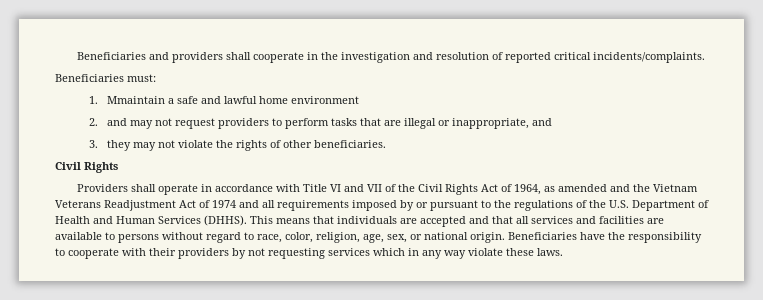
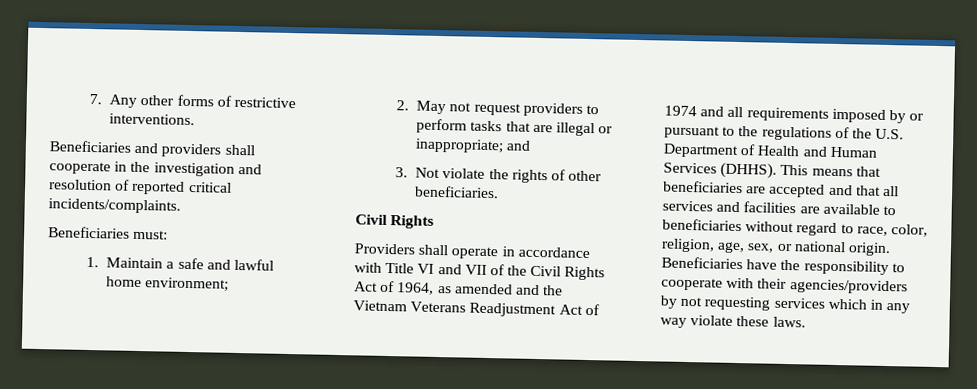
(76, 56) none -> [89,93,296,109] [109,113,196,126] 7. Any other forms of restrictive interventions. //
[106,96,165,104] Mmaintain -> [106,257,164,269] Maintain
[290,96,359,104] environment -> [145,277,230,292] environment;
[106,118,153,129] and may -> [416,100,447,115] May
[451,118,529,129] inappropriate, -> [415,138,505,154] inappropriate;
[106,140,175,151] they may not -> [415,167,441,179] Not
[337,216,397,224] individuals -> [663,180,743,194] beneficiaries
[118,234,159,243] persons -> [662,218,742,232] beneficiaries
[178,248,229,259] providers -> [789,279,908,295] agencies/providers

